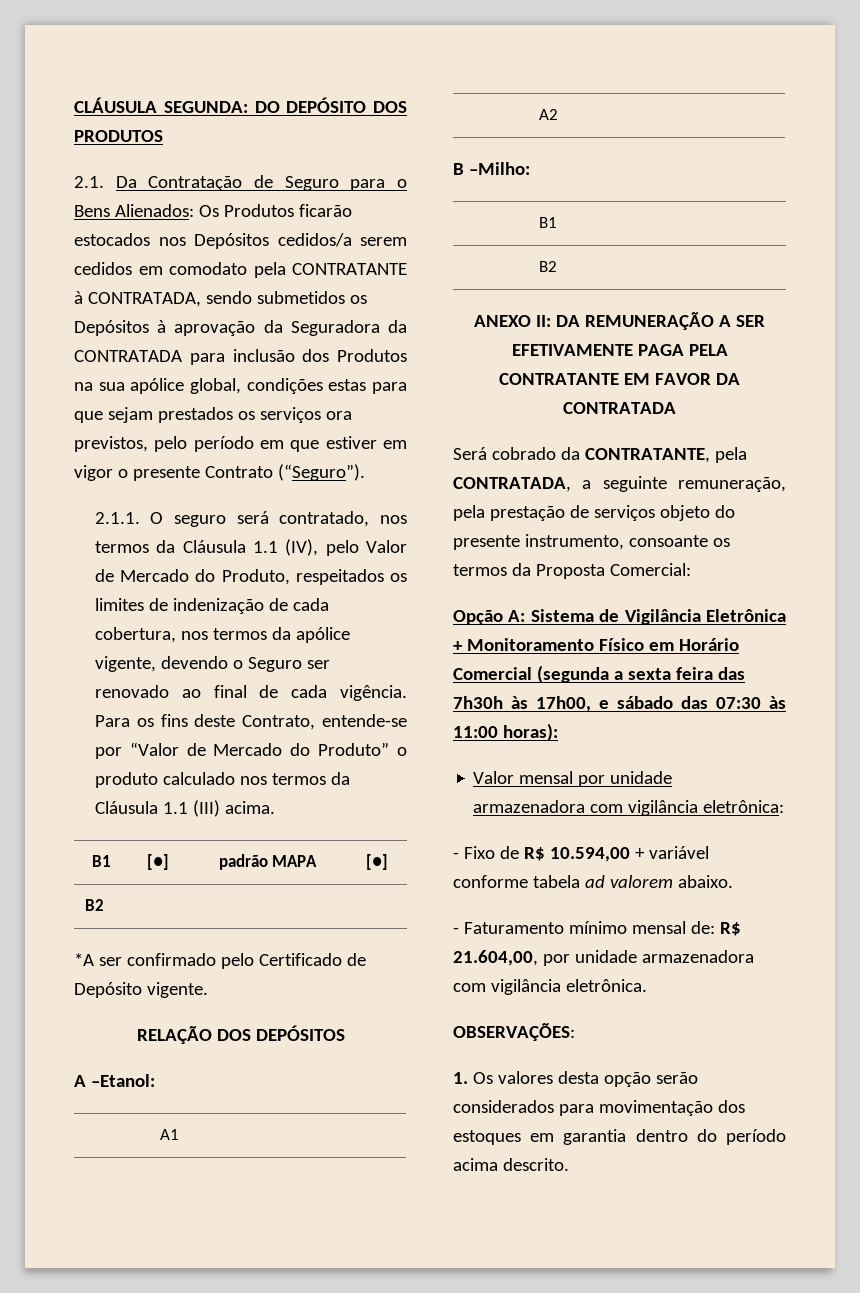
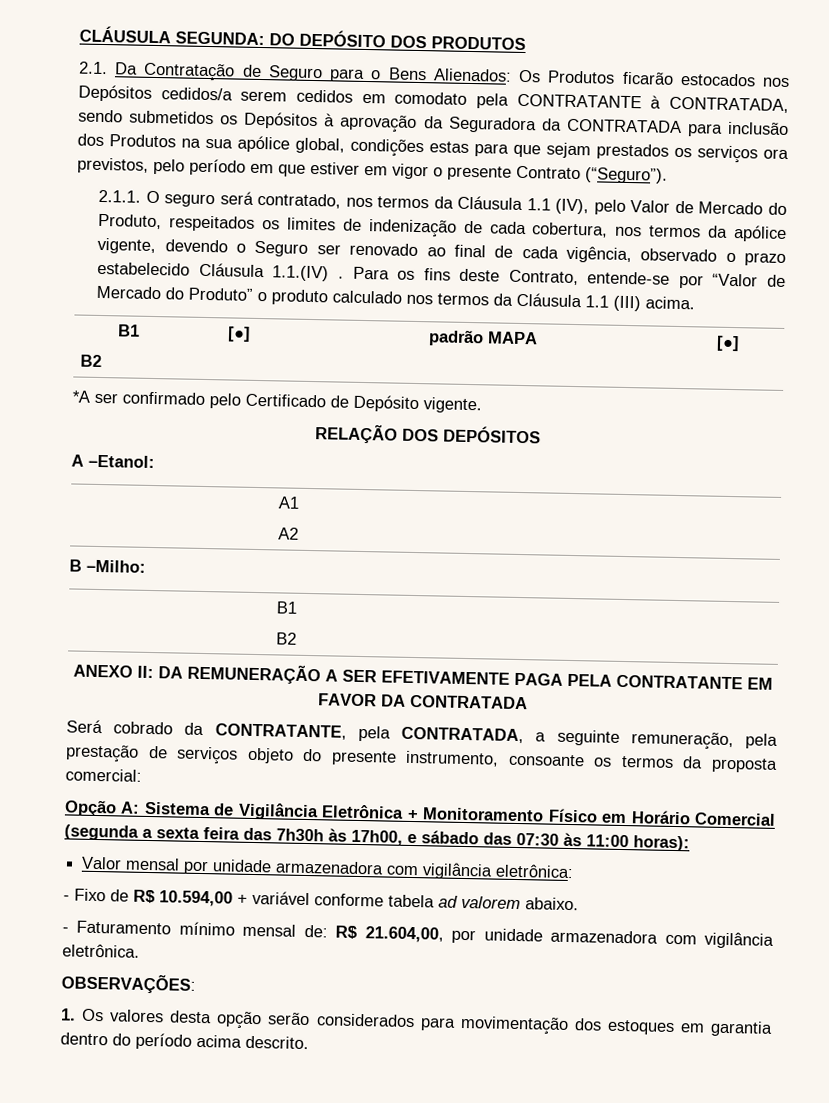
[340,685,407,701] vigência. -> [565,245,787,267] [97,261,345,282] vigência, observado o prazo estabelecido Cláusula 1.1.(IV) .
[535,563,691,579] Proposta Comercial: -> [710,757,778,773] [65,768,142,782] proposta comercial:

